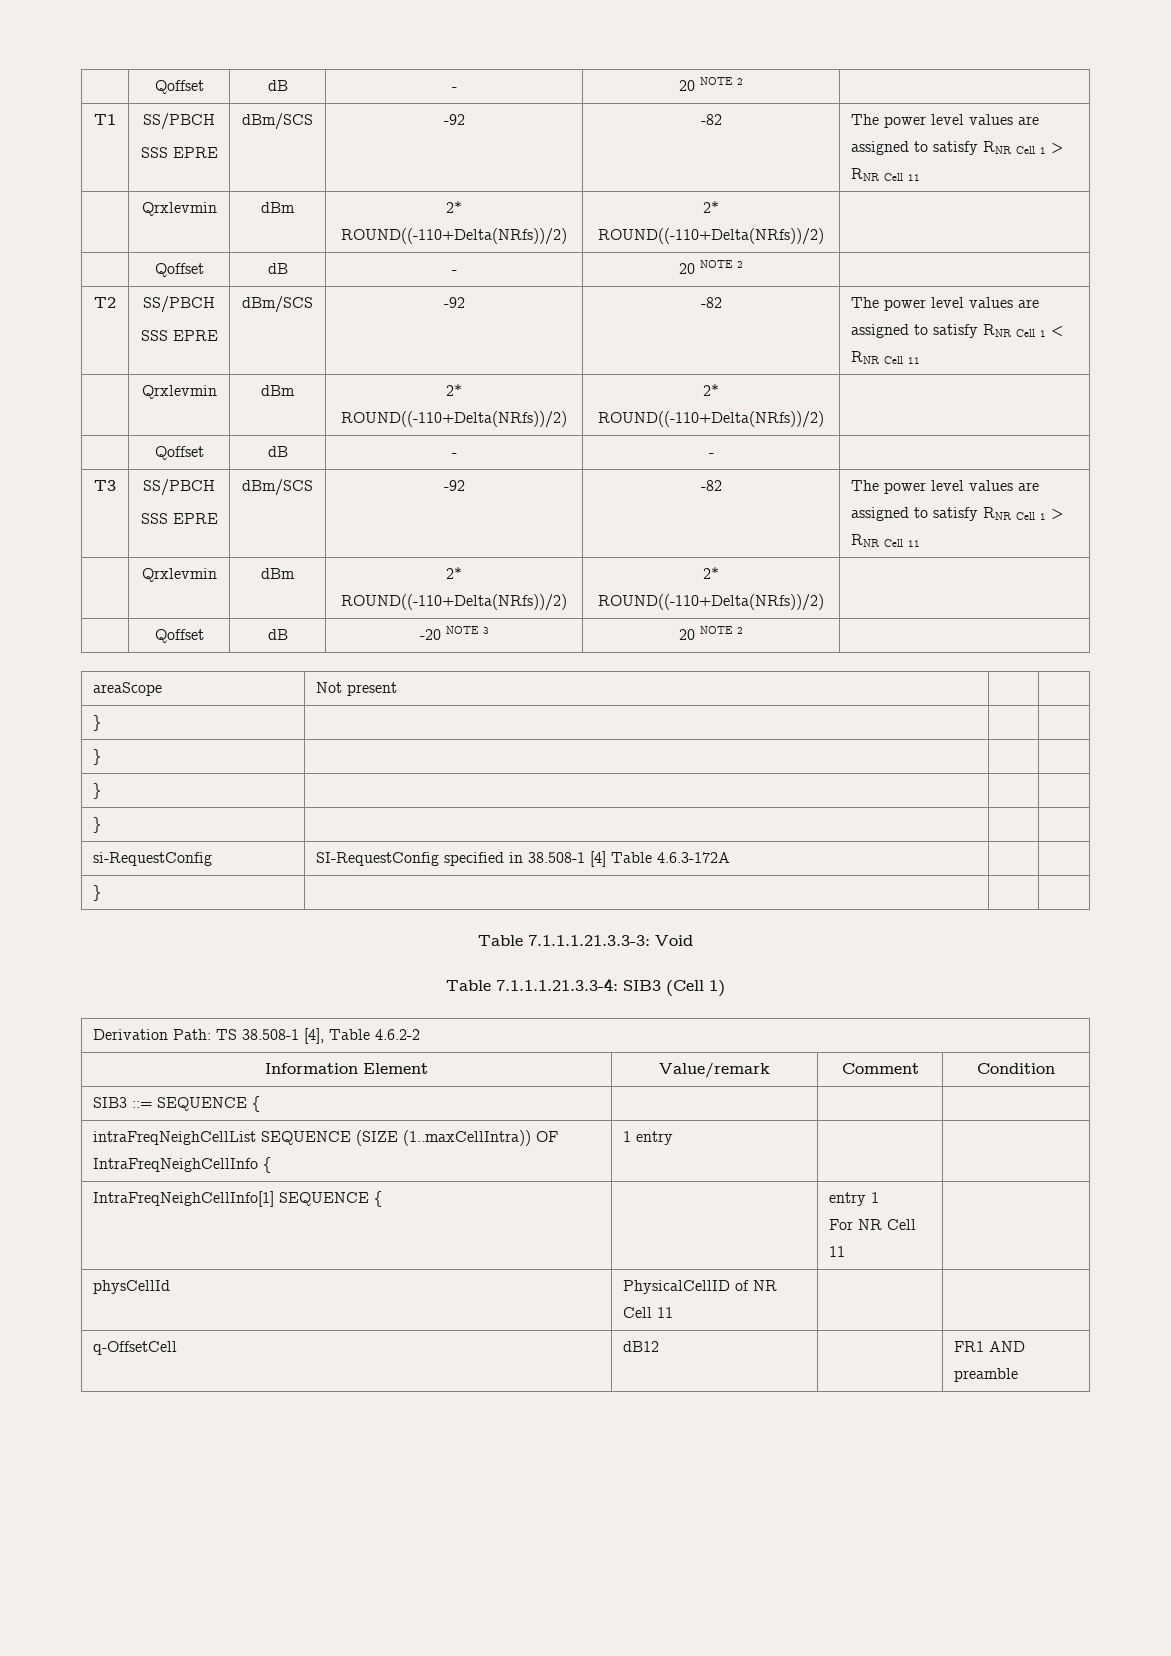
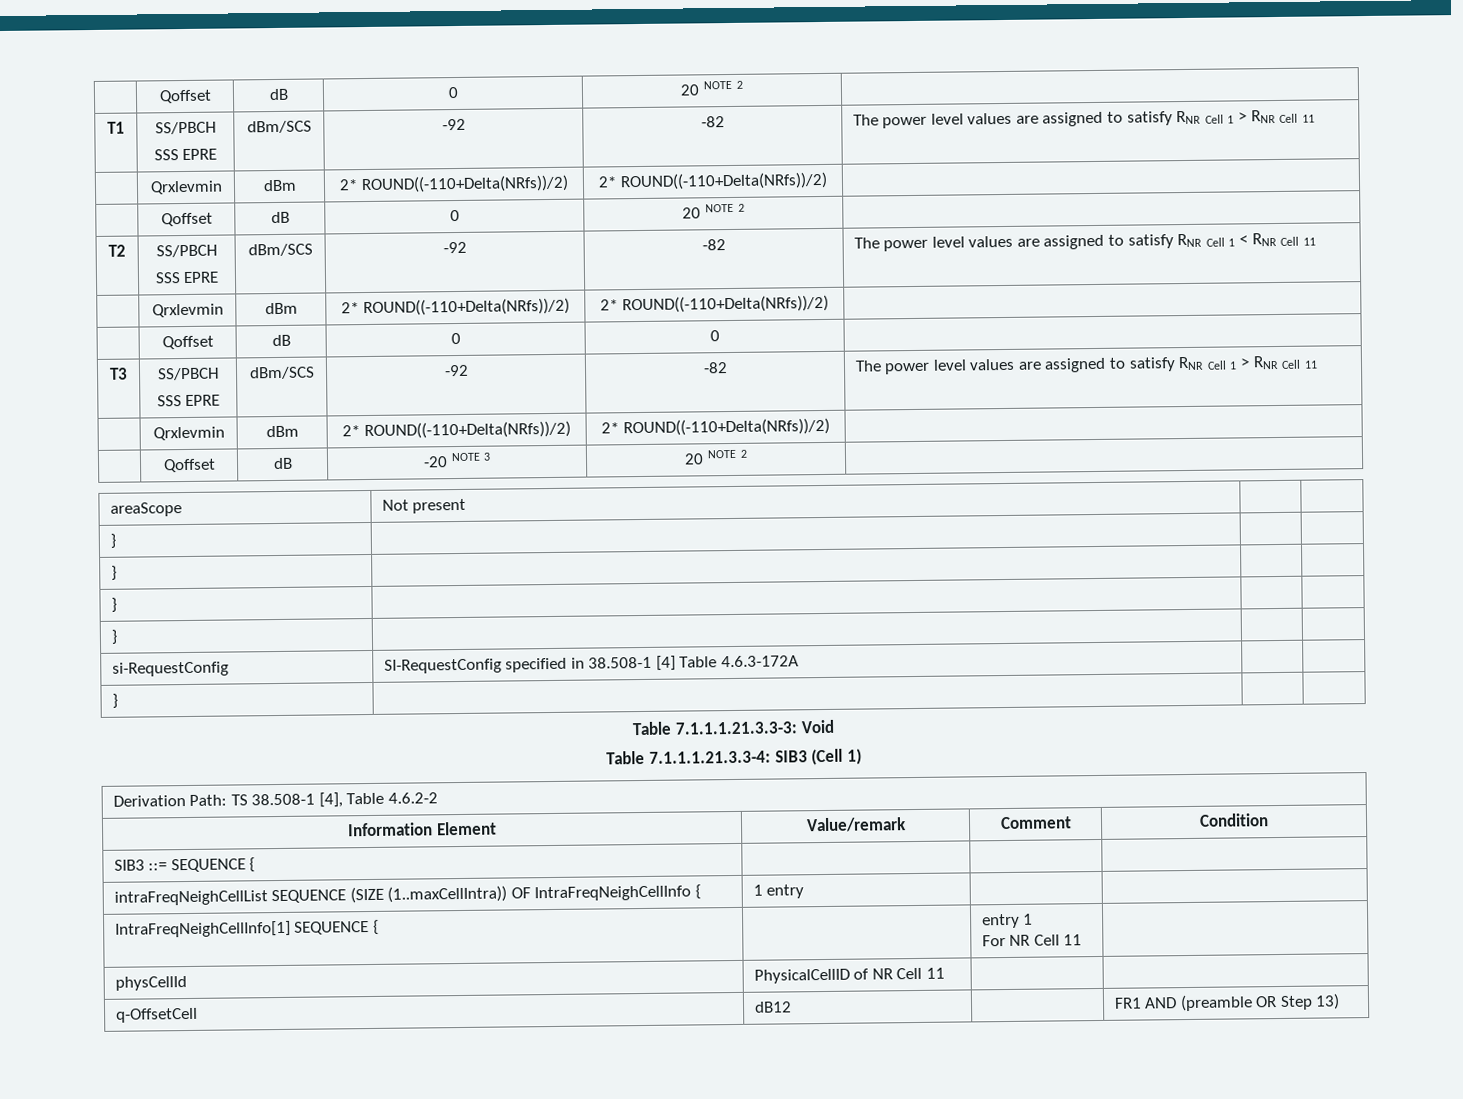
[154,80,204,94] [267,80,288,91] [451,87,457,91] | Qoffset | dB | - -> [158,89,212,104] [268,88,289,101] [447,86,459,99] | Qoffset | dB | 0
[451,270,457,274] - -> [449,209,460,222] 0
[451,453,457,457] [708,453,714,457] - | - -> [450,332,461,345] [709,330,720,342] 0 | 0
[954,1368,1019,1382] preamble -> [1179,993,1341,1012] (preamble OR Step 13)

